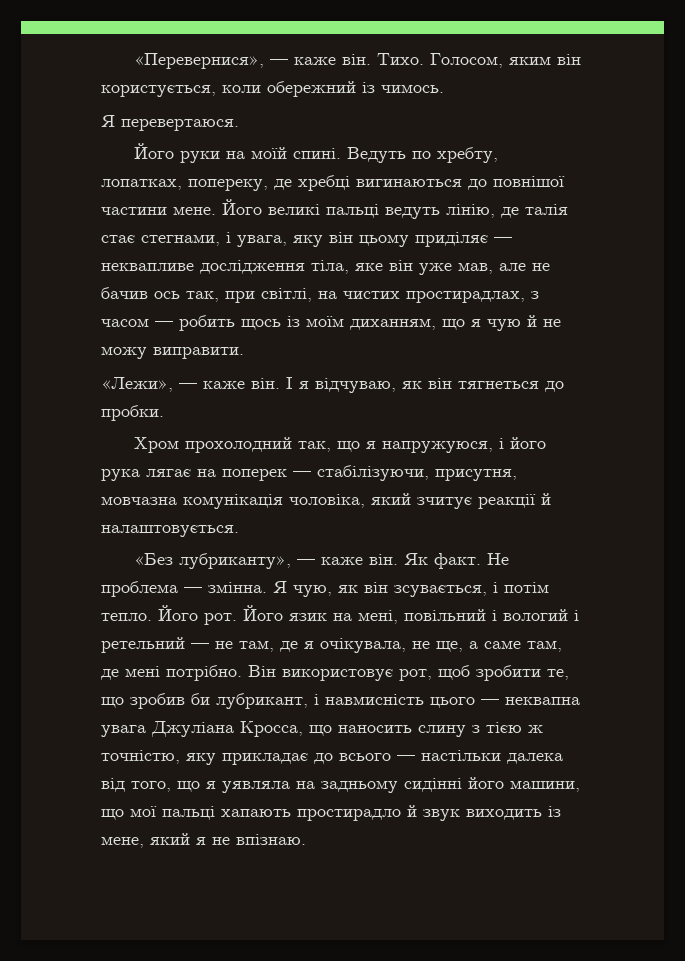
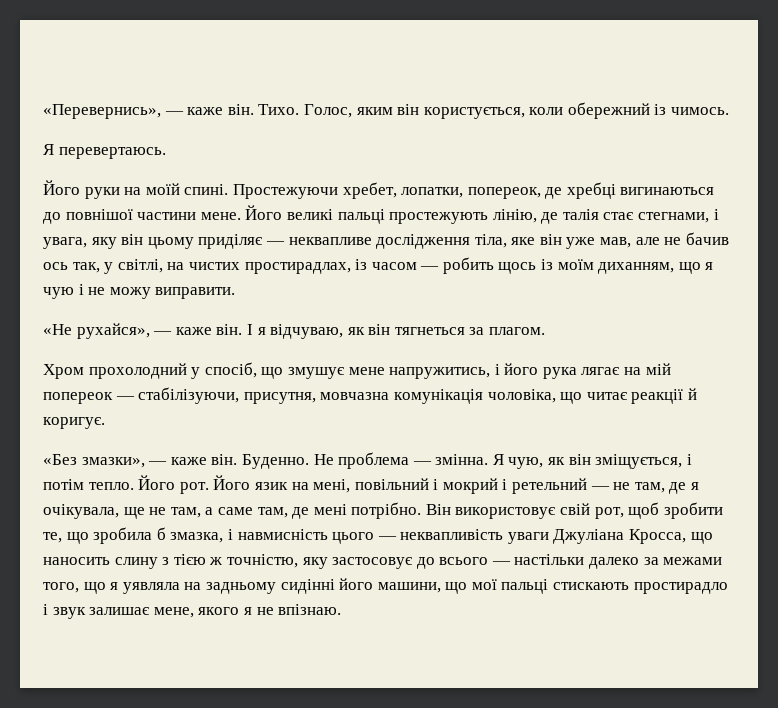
[133,53,264,69] «Перевернися», -> [43,104,161,119] «Перевернись»,
[429,53,503,68] Голосом, -> [303,104,352,118] Голос,
[121,119,239,131] перевертаюся. -> [58,147,166,159] перевертаюсь.
[346,147,498,163] [101,179,268,191] Ведуть по хребту, лопатках, попереку, -> [232,182,541,199] Простежуючи хребет, лопатки, попереок,
[385,207,440,219] ведуть -> [389,212,489,224] простежують
[225,291,255,303] при -> [104,262,114,274] у
[531,291,539,299] з -> [355,259,368,270] із
[527,315,537,327] й -> [78,284,84,295] і
[101,377,173,392] «Лежи», -> [43,323,150,339] «Не рухайся»,
[545,381,564,392] [101,405,164,421] до пробки. -> [469,327,546,335] за плагом.
[297,441,493,453] так, що я напружуюся, -> [191,362,491,379] у спосіб, що змушує мене напружитись,
[222,469,287,481] поперек -> [645,363,671,375] [43,392,113,404] мій попереок
[371,493,472,509] який зчитує -> [560,392,628,404] що читає
[101,525,239,537] налаштовується. -> [43,417,105,429] коригує.
[178,553,481,569] лубриканту», — каже він. Як факт. -> [81,454,309,469] змазки», — каже він. Буденно.
[394,585,487,597] зсувається, -> [595,454,683,469] зміщується,
[503,609,568,621] вологий -> [442,478,498,494] мокрий
[412,641,463,652] не ще, -> [123,507,201,519] ще не там,
(393, 675) none -> [560,503,591,515] свій
[130,693,308,709] зробив би лубрикант, -> [93,527,224,544] зробила б змазка,
[505,697,580,705] [101,725,146,737] неквапна увага -> [400,529,549,544] неквапливість уваги
[222,753,308,765] прикладає -> [332,557,414,569] застосовує
[507,753,563,764] [101,778,125,792] далека від -> [589,557,723,569] далеко за межами
[221,805,561,821] [101,833,190,848] хапають простирадло й звук виходить із мене, який -> [553,582,728,594] [43,604,240,619] стискають простирадло і звук залишає мене, якого

